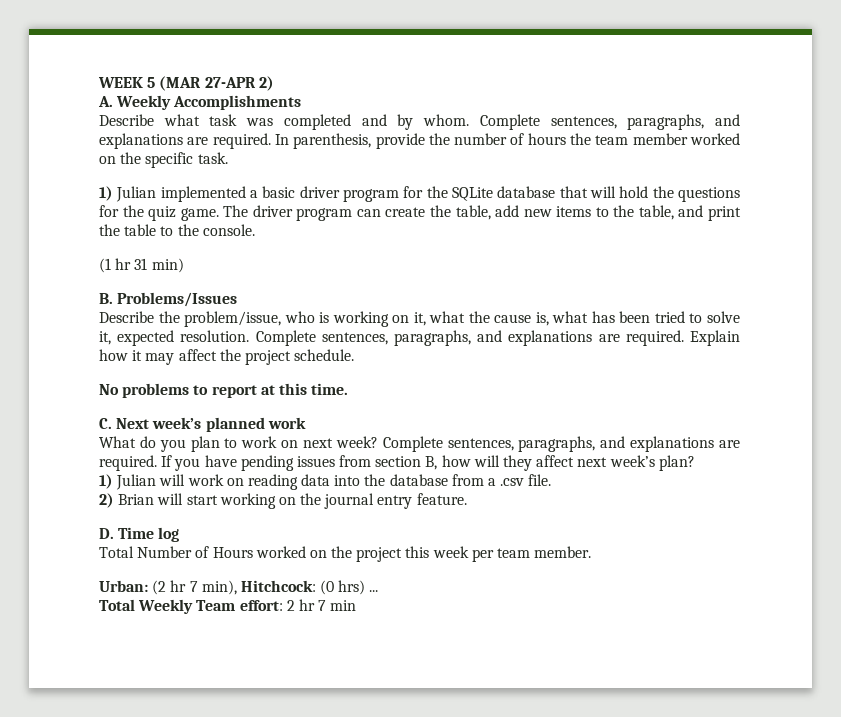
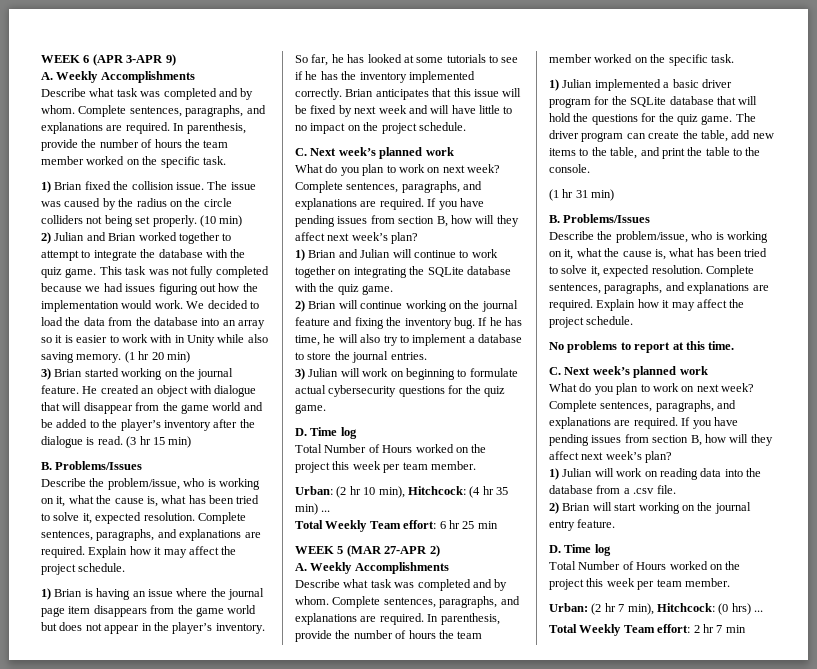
[98,77,143,88] WEEK -> [41,54,176,66] [41,71,195,83] [41,88,254,100] [41,105,266,117] [41,122,246,134] [41,139,229,151] [41,156,226,168] [41,181,256,193] [41,198,232,210] [41,215,243,227] [41,232,232,244] [41,249,246,261] [41,266,269,278] [41,283,258,295] [41,300,259,312] [41,317,265,329] [41,334,268,346] [41,351,190,363] [41,368,234,380] [41,385,257,397] [41,402,263,414] [41,419,255,431] [41,436,192,448] [41,461,143,470] [41,478,260,490] [41,495,260,507] [41,512,246,524] [41,529,261,541] [41,546,237,558] [41,563,126,575] [41,588,264,600] [41,605,257,617] [41,622,265,634] [295,54,519,66] [295,71,475,83] [295,88,522,100] [295,105,513,117] [295,122,466,134] [295,147,454,159] [295,164,500,176] [295,181,483,193] [295,198,484,210] [295,215,519,227] [295,232,419,244] [295,249,498,261] [295,266,511,278] [295,283,394,295] [295,300,518,312] [295,317,522,329] [295,334,522,346] [295,351,427,363] [295,368,518,380] [295,385,505,397] [295,404,326,414] [295,427,357,439] [295,444,487,453] [295,461,476,473] [295,486,508,498] [295,503,331,515] [295,520,498,532] [295,546,334,554] WEEK 6 (APR 3-APR 9) // A. Weekly Accomplishments // Describe what task was completed and by whom. Complete sentences, paragraphs, and explanations are required. In parenthesis, provide the number of hours the team member worked on the specific task. // 1) Brian fixed the collision issue. The issue was caused by the radius on the circle colliders not being set properly. (10 min) // 2) Julian and Brian worked together to attempt to integrate the database with the quiz game. This task was not fully completed because we had issues figuring out how the implementation would work. We decided to load the data from the database into an array so it is easier to work with in Unity while also saving memory. (1 hr 20 min) // 3) Brian started working on the journal feature. He created an object with dialogue that will disappear from the game world and be added to the player’s inventory after the dialogue is read. (3 hr 15 min) // B. Problems/Issues // Describe the problem/issue, who is working on it, what the cause is, what has been tried to solve it, expected resolution. Complete sentences, paragraphs, and explanations are required. Explain how it may affect the project schedule. // 1) Brian is having an issue where the journal page item disappears from the game world but does not appear in the player’s inventory. So far, he has looked at some tutorials to see if he has the inventory implemented correctly. Brian anticipates that this issue will be fixed by next week and will have little to no impact on the project schedule. // C. Next week’s planned work // What do you plan to work on next week? Complete sentences, paragraphs, and explanations are required. If you have pending issues from section B, how will they affect next week’s plan? // 1) Brian and Julian will continue to work together on integrating the SQLite database with the quiz game. // 2) Brian will continue working on the journal feature and fixing the inventory bug. If he has time, he will also try to implement a database to store the journal entries. // 3) Julian will work on beginning to formulate actual cybersecurity questions for the quiz game. // D. Time log // Total Number of Hours worked on the project this week per team member. // Urban: (2 hr 10 min), Hitchcock: (4 hr 35 min) ... // Total Weekly Team effort: 6 hr 25 min // WEEK

